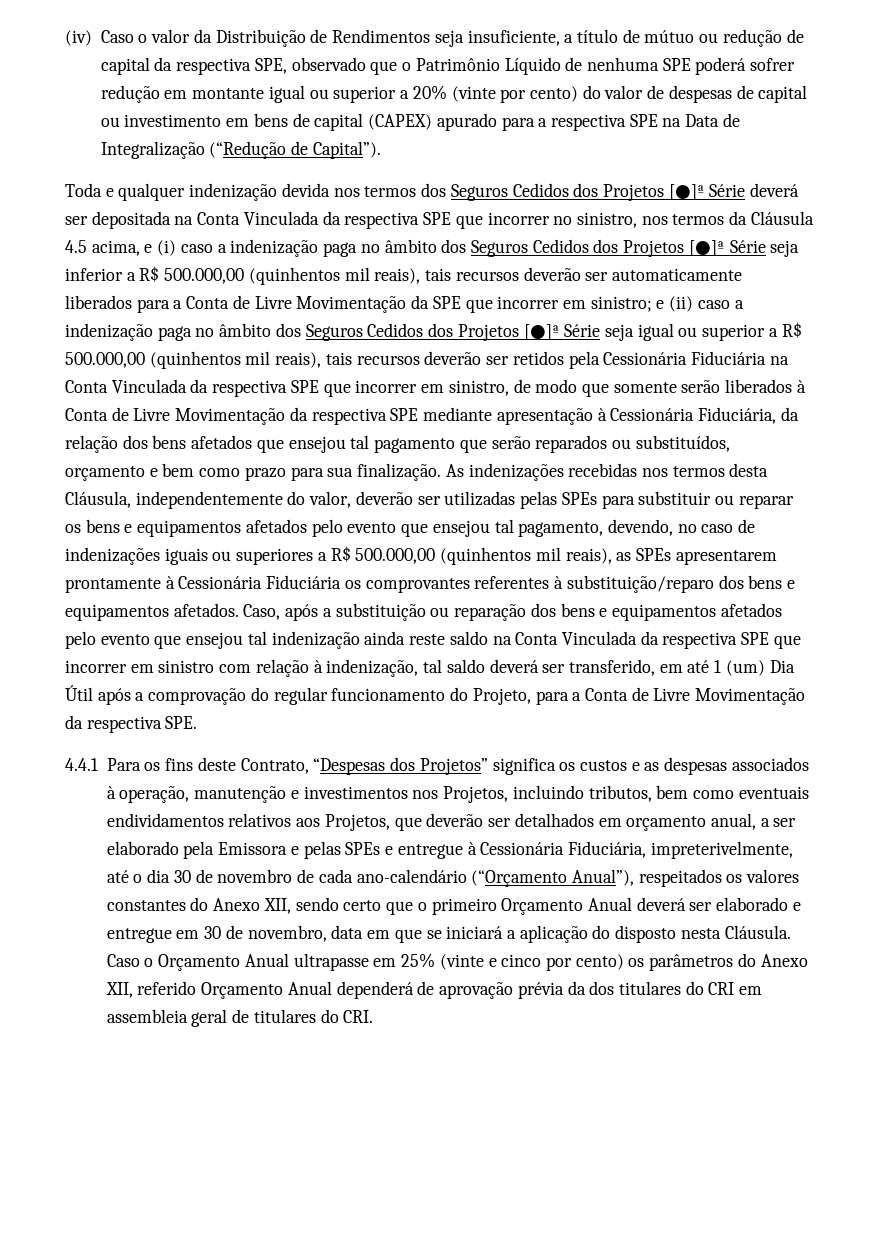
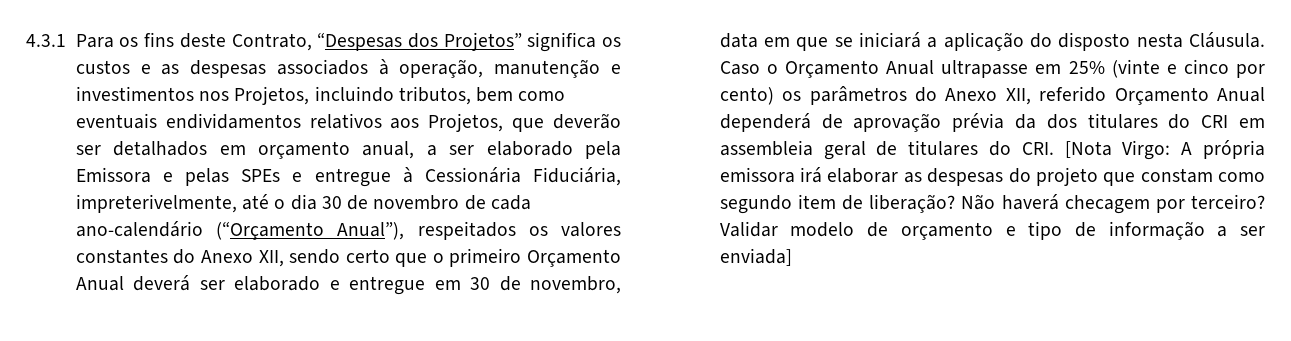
[65,29,804,47] [100,57,796,75] [100,85,808,103] [100,113,740,131] [100,141,381,159] [65,183,800,201] [65,211,814,229] [65,239,800,257] [65,266,742,285] [65,295,744,313] [65,322,802,341] [65,351,789,369] [65,379,806,397] [65,407,799,425] [65,435,730,453] [65,463,769,481] [65,491,794,509] [65,519,756,537] [65,546,777,565] [65,575,795,593] [65,603,782,621] [65,631,801,649] [65,659,795,677] [65,685,806,705] [65,715,198,733] [65,758,98,771] (iv) Caso o valor da Distribuição de Rendimentos seja insuficiente, a título de mútuo ou redução de capital da respectiva SPE, observado que o Patrimônio Líquido de nenhuma SPE poderá sofrer redução em montante igual ou superior a 20% (vinte por cento) do valor de despesas de capital ou investimento em bens de capital (CAPEX) apurado para a respectiva SPE na Data de Integralização (“Redução de Capital”). // Toda e qualquer indenização devida nos termos dos Seguros Cedidos dos Projetos [●]ª Série deverá ser depositada na Conta Vinculada da respectiva SPE que incorrer no sinistro, nos termos da Cláusula 4.5 acima, e (i) caso a indenização paga no âmbito dos Seguros Cedidos dos Projetos [●]ª Série seja inferior a R$ 500.000,00 (quinhentos mil reais), tais recursos deverão ser automaticamente liberados para a Conta de Livre Movimentação da SPE que incorrer em sinistro; e (ii) caso a indenização paga no âmbito dos Seguros Cedidos dos Projetos [●]ª Série seja igual ou superior a R$ 500.000,00 (quinhentos mil reais), tais recursos deverão ser retidos pela Cessionária Fiduciária na Conta Vinculada da respectiva SPE que incorrer em sinistro, de modo que somente serão liberados à Conta de Livre Movimentação da respectiva SPE mediante apresentação à Cessionária Fiduciária, da relação dos bens afetados que ensejou tal pagamento que serão reparados ou substituídos, orçamento e bem como prazo para sua finalização. As indenizações recebidas nos termos desta Cláusula, independentemente do valor, deverão ser utilizadas pelas SPEs para substituir ou reparar os bens e equipamentos afetados pelo evento que ensejou tal pagamento, devendo, no caso de indenizações iguais ou superiores a R$ 500.000,00 (quinhentos mil reais), as SPEs apresentarem prontamente à Cessionária Fiduciária os comprovantes referentes à substituição/reparo dos bens e equipamentos afetados. Caso, após a substituição ou reparação dos bens e equipamentos afetados pelo evento que ensejou tal indenização ainda reste saldo na Conta Vinculada da respectiva SPE que incorrer em sinistro com relação à indenização, tal saldo deverá ser transferido, em até 1 (um) Dia Útil após a comprovação do regular funcionamento do Projeto, para a Conta de Livre Movimentação da respectiva SPE. // 4.4.1 -> [26,34,66,47] 4.3.1
(374, 1016) none -> [1064,140,1265,160] [719,167,1265,186] [719,194,1265,214] [719,221,1265,240] [719,248,792,266] [Nota Virgo: A própria emissora irá elaborar as despesas do projeto que constam como segundo item de liberação? Não haverá checagem por terceiro? Validar modelo de orçamento e tipo de informação a ser enviada]

